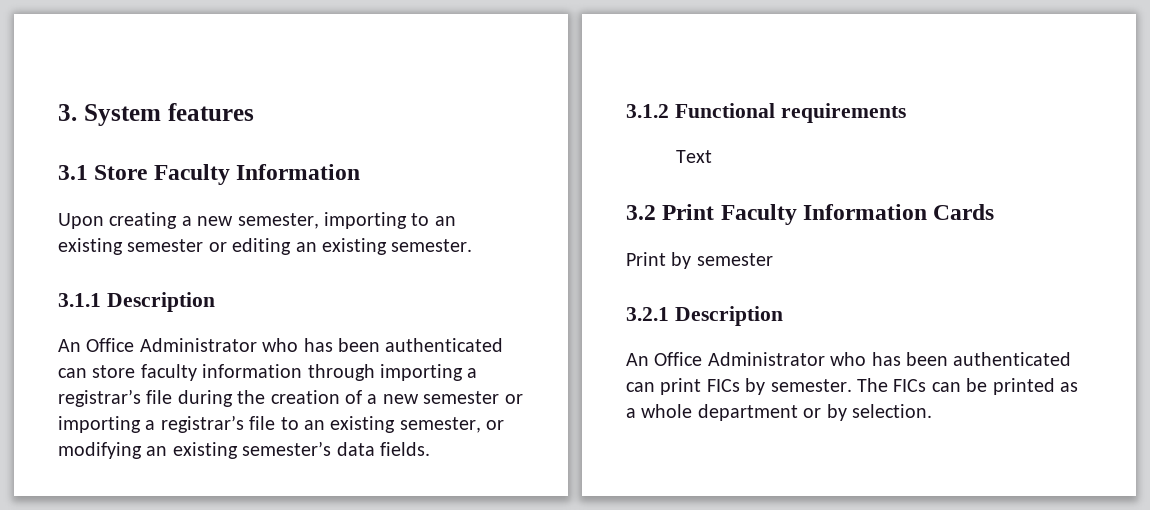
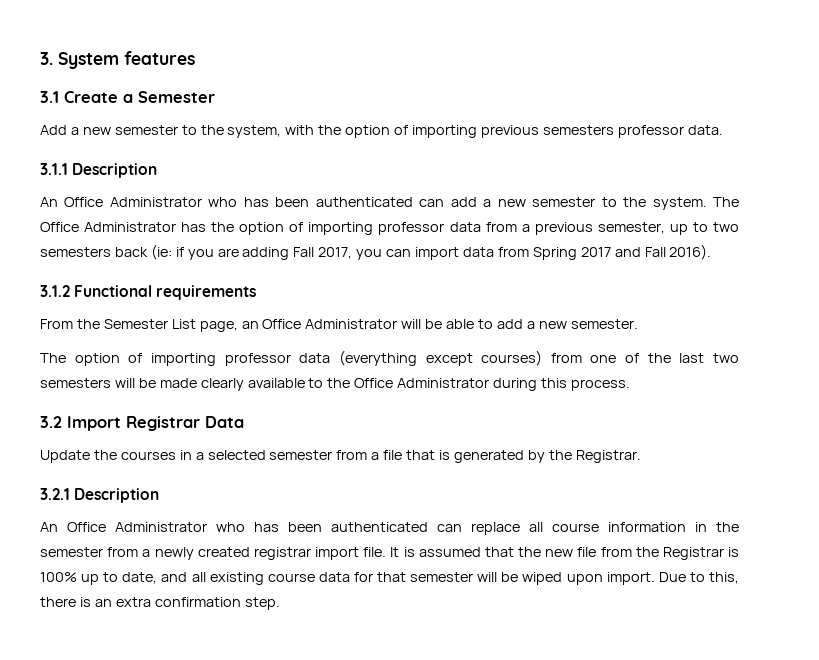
[94,164,361,185] [58,212,456,229] [58,238,473,255] Store Faculty Information // Upon creating a new semester, importing to an existing semester or editing an existing semester. -> [64,91,215,103] [40,125,723,138] Create a Semester // Add a new semester to the system, with the option of importing previous semesters professor data.
[92,364,478,381] [58,389,523,407] [58,415,505,433] [58,441,430,459] [626,103,906,123] [675,150,712,163] [626,204,995,225] [626,252,773,269] store faculty information through importing a registrar’s file during the creation of a new semester or importing a registrar’s file to an existing semester, or modifying an existing semester’s data fields. // 3.1.2 Functional requirements // Text // 3.2 Print Faculty Information Cards // Print by semester -> [450,197,739,210] [40,222,740,235] [40,244,712,260] [40,285,257,300] [40,319,638,332] [40,350,739,366] [40,378,630,391] [40,416,244,431] [40,450,641,463] add a new semester to the system. The Office Administrator has the option of importing professor data from a previous semester, up to two semesters back (ie: if you are adding Fall 2017, you can import data from Spring 2017 and Fall 2016). // 3.1.2 Functional requirements // From the Semester List page, an Office Administrator will be able to add a new semester. // The option of importing professor data (everything except courses) from one of the last two semesters will be made clearly available to the Office Administrator during this process. // 3.2 Import Registrar Data // Update the courses in a selected semester from a file that is generated by the Registrar.
[660,378,1078,395] [626,404,932,421] print FICs by semester. The FICs can be printed as a whole department or by selection. -> [471,522,739,535] [40,547,739,560] [40,572,739,585] [40,597,280,610] replace all course information in the semester from a newly created registrar import file. It is assumed that the new file from the Registrar is 100% up to date, and all existing course data for that semester will be wiped upon import. Due to this, there is an extra confirmation step.

